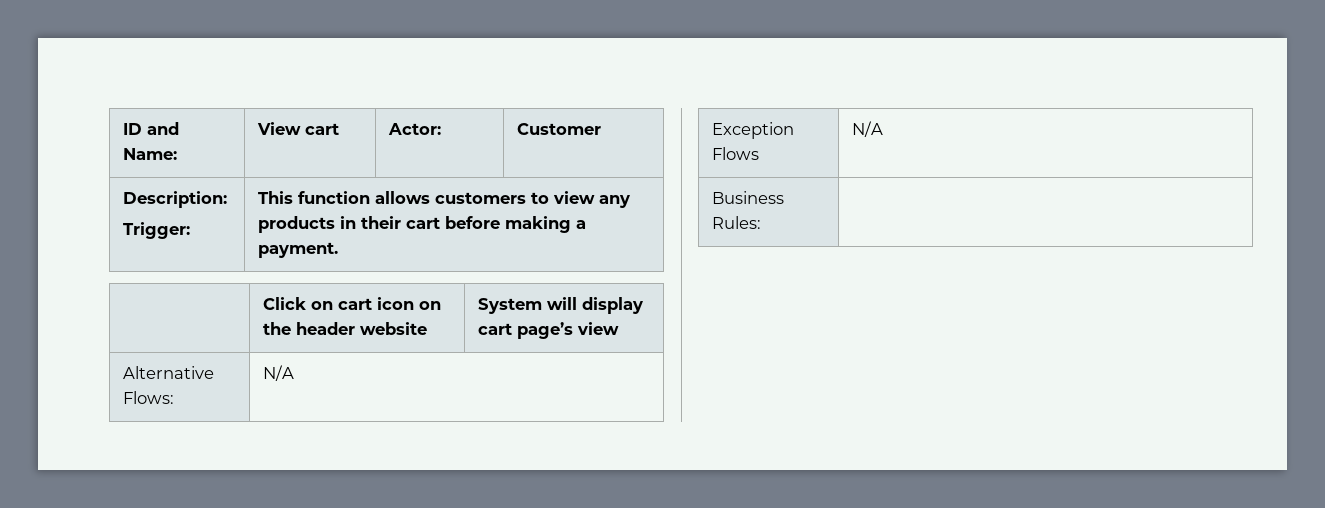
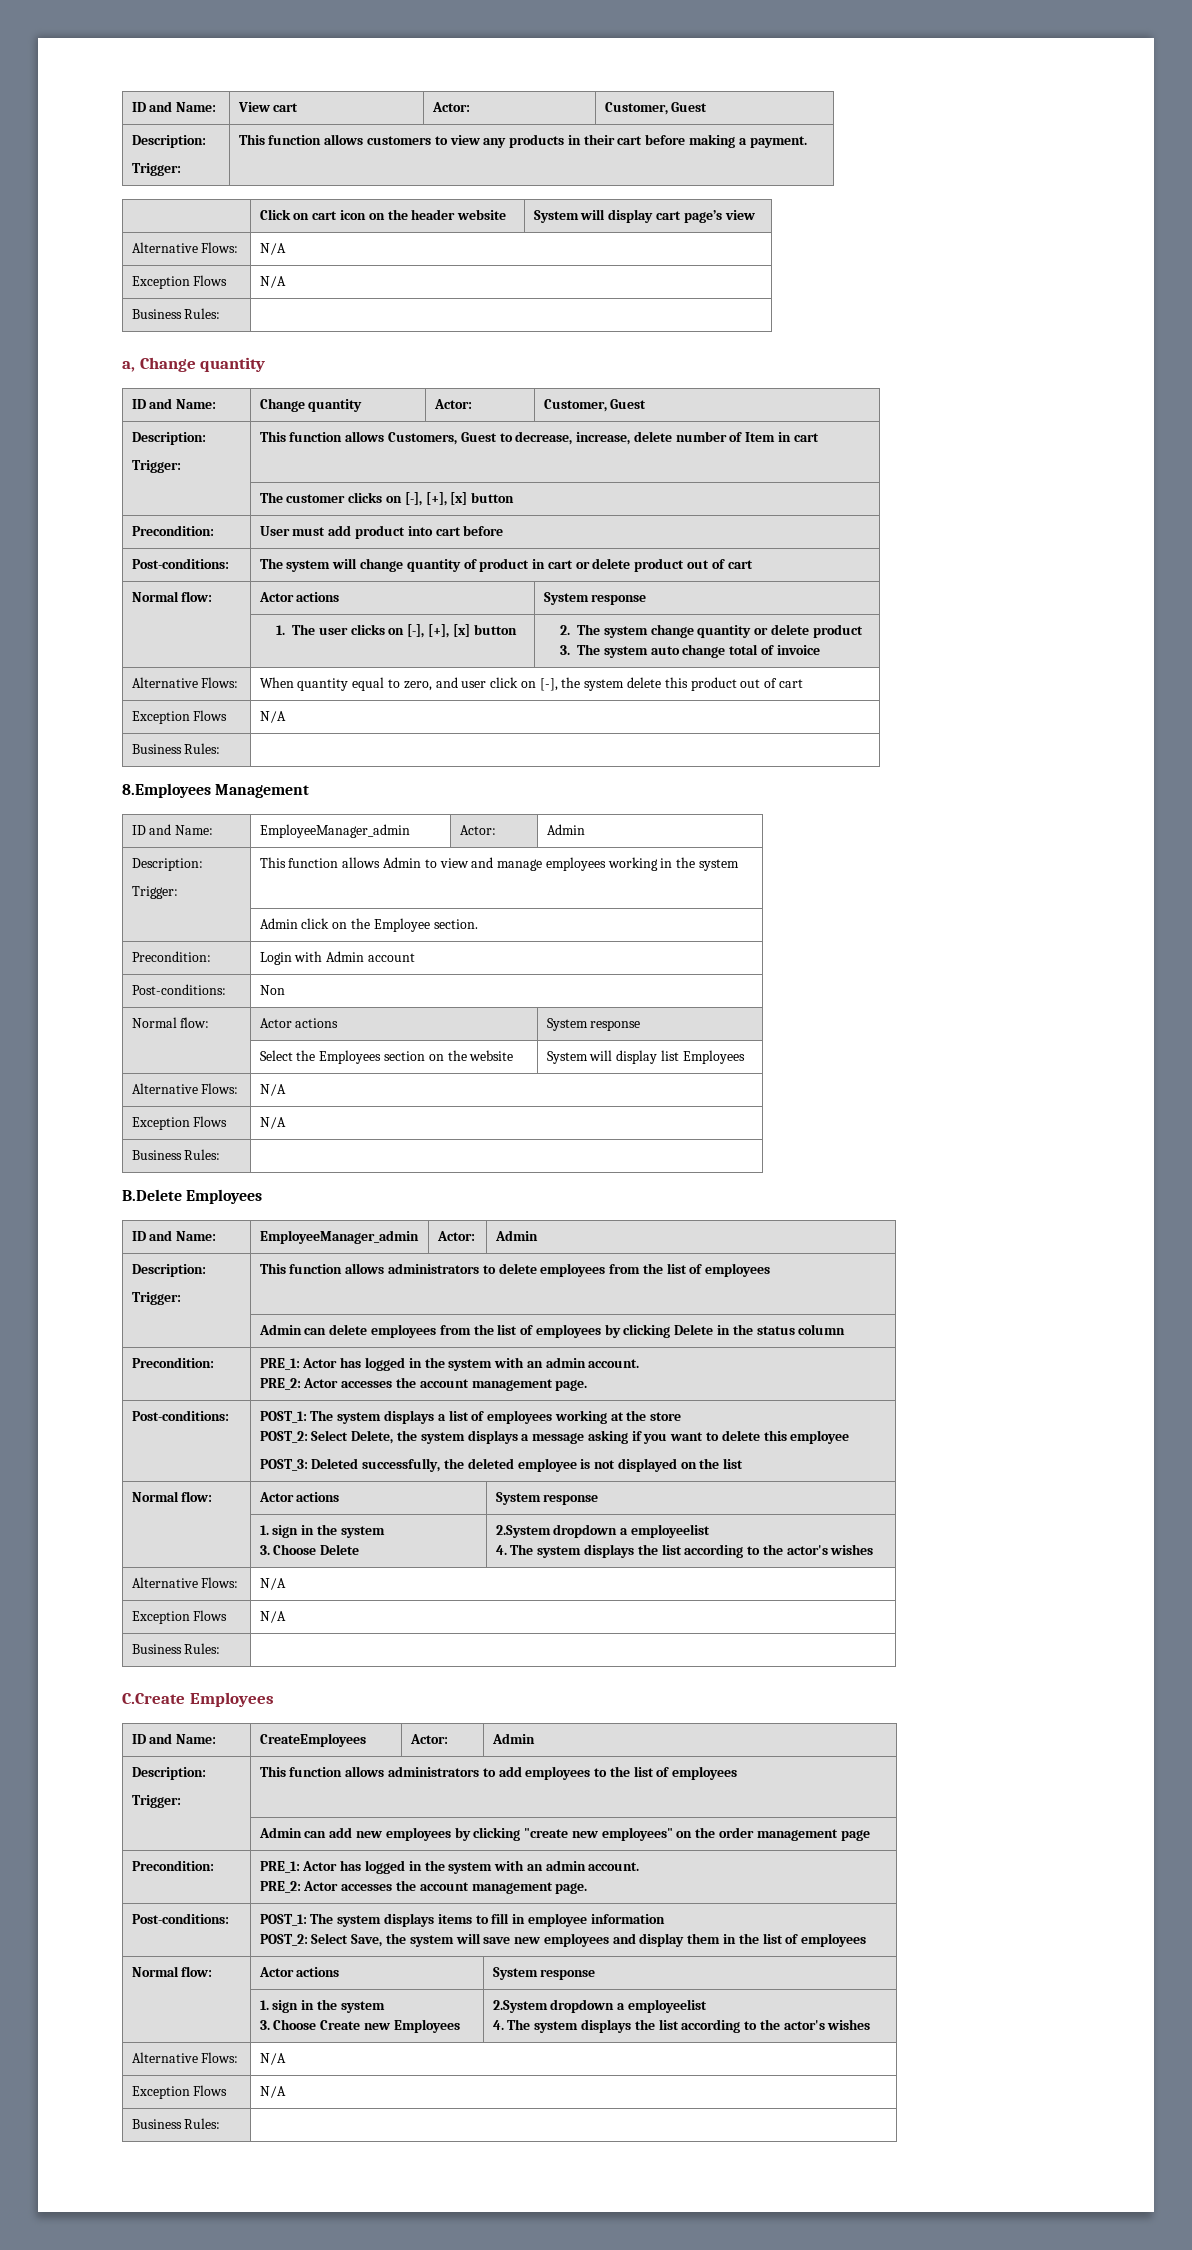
[516,123,601,135] Customer -> [604,102,708,115] Customer, Guest
(761, 222) none -> [122,357,266,372] [131,398,217,409] [259,398,363,412] [433,399,472,409] [543,399,647,412] [131,432,206,445] [131,460,181,473] [259,431,819,445] [259,492,515,506] [131,525,214,536] [259,525,504,539] [131,558,229,569] [259,558,753,572] [131,591,213,602] [258,592,340,602] [543,592,647,605] [276,624,517,638] [560,624,863,638] [560,644,820,658] [131,677,239,688] [259,677,803,691] [131,710,228,724] [259,711,286,723] [131,743,221,754] [122,783,310,798] [131,824,214,835] [259,824,410,838] [459,825,496,835] [546,824,585,835] [131,858,203,871] [131,886,178,899] [259,857,740,871] [259,918,478,932] [131,951,211,962] [259,951,416,965] [131,984,226,995] [259,985,285,995] [131,1017,210,1028] [259,1018,339,1028] [546,1018,641,1031] [259,1050,514,1064] [546,1050,745,1064] [131,1083,239,1094] [259,1084,286,1096] [131,1116,228,1130] [259,1117,286,1129] [131,1149,221,1160] [122,1189,263,1204] [131,1230,217,1241] [259,1230,419,1244] [436,1231,475,1241] [494,1230,538,1241] [131,1264,206,1277] [131,1292,181,1305] [259,1263,771,1277] [258,1324,846,1338] [131,1357,214,1368] [259,1357,640,1371] [259,1377,588,1391] [131,1410,229,1421] [259,1410,682,1424] [259,1430,850,1444] [259,1458,744,1472] [131,1491,213,1502] [258,1492,340,1502] [495,1492,599,1505] [259,1524,385,1538] [259,1544,360,1555] [495,1524,711,1538] [495,1544,874,1558] [131,1577,239,1588] [259,1578,286,1590] [131,1610,228,1624] [259,1611,286,1623] [131,1643,221,1654] [122,1692,274,1707] [131,1733,217,1744] [259,1733,366,1747] [409,1734,448,1744] [491,1733,535,1744] [131,1767,206,1780] [131,1795,181,1808] [259,1766,738,1780] [258,1827,870,1841] [131,1860,214,1871] [259,1860,640,1874] [259,1880,588,1894] [131,1913,229,1924] [259,1913,665,1927] [259,1933,867,1947] [131,1966,213,1977] [258,1967,340,1977] [492,1967,596,1980] [259,1999,385,2013] [259,2019,460,2033] [492,1999,708,2013] [492,2019,871,2033] [131,2052,239,2063] [259,2053,286,2065] [131,2085,228,2099] [259,2086,286,2098] [131,2118,221,2129] // a, Change quantity // ID and Name: | Change quantity | Actor: | Customer, Guest // Description: // Trigger: | This function allows Customers, Guest to decrease, increase, delete number of Item in cart // | The customer clicks on [-], [+], [x] button // Precondition: | User must add product into cart before // Post-conditions: | The system will change quantity of product in cart or delete product out of cart // Normal flow: | Actor actions | System response // | 1. The user clicks on [-], [+], [x] button | 2. The system change quantity or delete product // 3. The system auto change total of invoice // Alternative Flows: | When quantity equal to zero, and user click on [-], the system delete this product out of cart // Exception Flows | N/A // Business Rules: | // 8.Employees Management // ID and Name: | EmployeeManager_admin | Actor: | Admin // Description: // Trigger: | This function allows Admin to view and manage employees working in the system // | Admin click on the Employee section. // Precondition: | Login with Admin account // Post-conditions: | Non // Normal flow: | Actor actions | System response // | Select the Employees section on the website | System will display list Employees // Alternative Flows: | N/A // Exception Flows | N/A // Business Rules: | // B.Delete Employees // ID and Name: | EmployeeManager_admin | Actor: | Admin // Description: // Trigger: | This function allows administrators to delete employees from the list of employees // | Admin can delete employees from the list of employees by clicking Delete in the status column // Precondition: | PRE_1: Actor has logged in the system with an admin account. // PRE_2: Actor accesses the account management page. // Post-conditions: | POST_1: The system displays a list of employees working at the store // POST_2: Select Delete, the system displays a message asking if you want to delete this employee // POST_3: Deleted successfully, the deleted employee is not displayed on the list // Normal flow: | Actor actions | System response // | 1. sign in the system // 3. Choose Delete | 2.System dropdown a employeelist // 4. The system displays the list according to the actor's wishes // Alternative Flows: | N/A // Exception Flows | N/A // Business Rules: | // C.Create Employees // ID and Name: | CreateEmployees | Actor: | Admin // Description: // Trigger: | This function allows administrators to add employees to the list of employees // | Admin can add new employees by clicking "create new employees" on the order management page // Precondition: | PRE_1: Actor has logged in the system with an admin account. // PRE_2: Actor accesses the account management page. // Post-conditions: | POST_1: The system displays items to fill in employee information // POST_2: Select Save, the system will save new employees and display them in the list of employees // Normal flow: | Actor actions | System response // | 1. sign in the system // 3. Choose Create new Employees | 2.System dropdown a employeelist // 4. The system displays the list according to the actor's wishes // Alternative Flows: | N/A // Exception Flows | N/A // Business Rules: |

